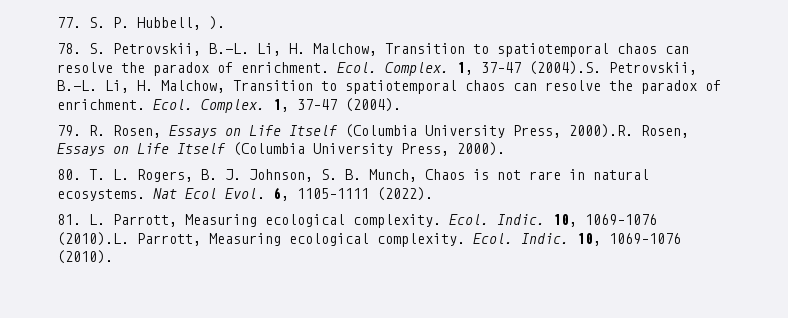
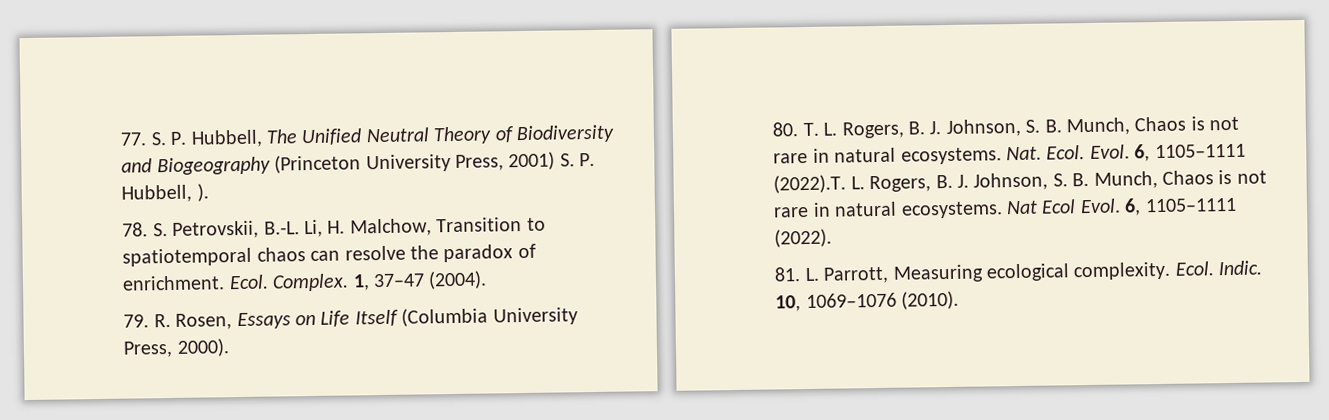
(201, 23) none -> [265,124,615,146] [121,151,596,176] [121,184,193,203] The Unified Neutral Theory of Biodiversity and Biogeography (Princeton University Press, 2001) S. P. Hubbell,
[528,61,697,75] [56,80,721,94] [56,99,337,113] (2004).S. Petrovskii, B.-L. Li, H. Malchow, Transition to spatiotemporal chaos can resolve the paradox of enrichment. Ecol. Complex. 1, 37–47 -> (425, 280) none
[568,124,689,138] [56,142,449,156] 2000).R. Rosen, Essays on Life Itself (Columbia University Press, -> (174, 349) none
(145, 195) none -> [1005,143,1246,162] [773,169,1267,194] [773,201,1003,219] Nat. Ecol. Evol. 6, 1105–1111 (2022).T. L. Rogers, B. J. Johnson, S. B. Munch, Chaos is not rare in natural ecosystems.
[56,232,681,247] (2010).L. Parrott, Measuring ecological complexity. Ecol. Indic. 10, 1069–1076 -> (897, 300) none

